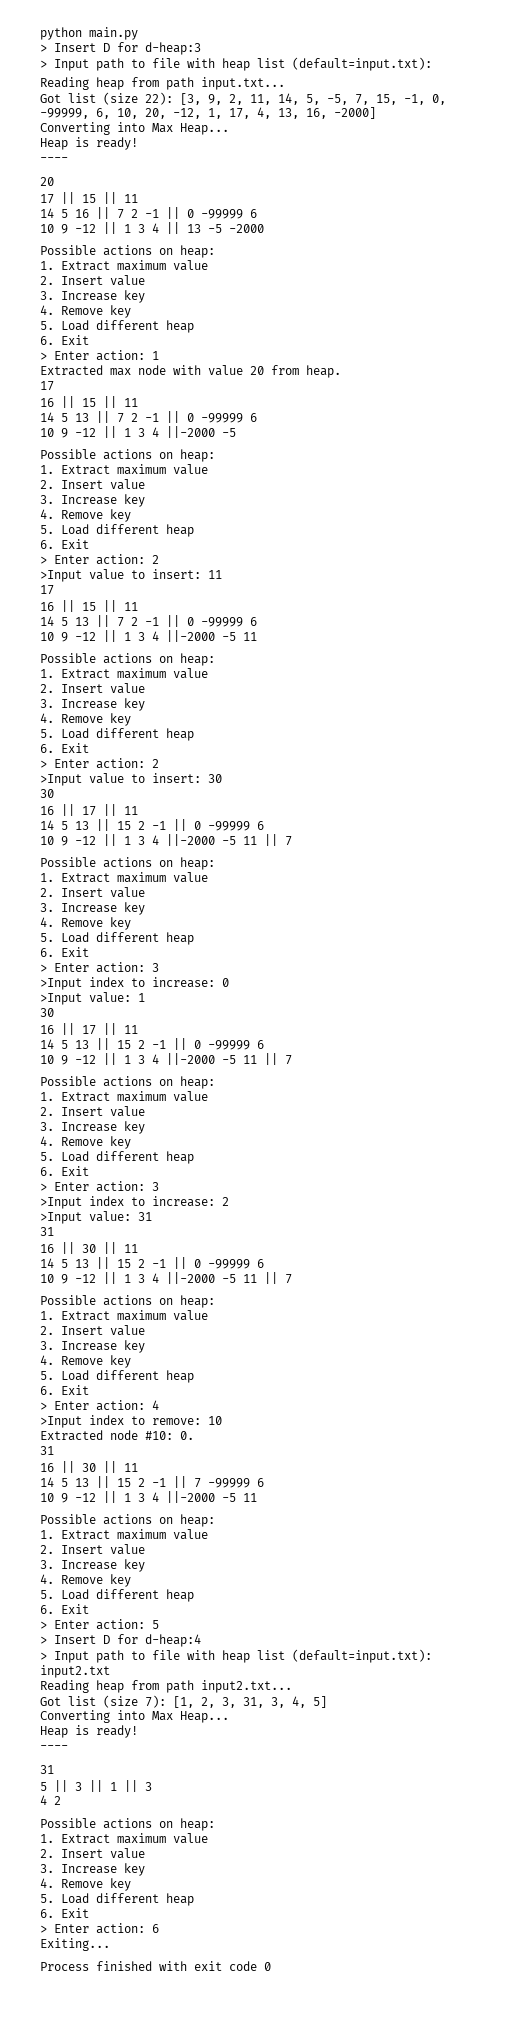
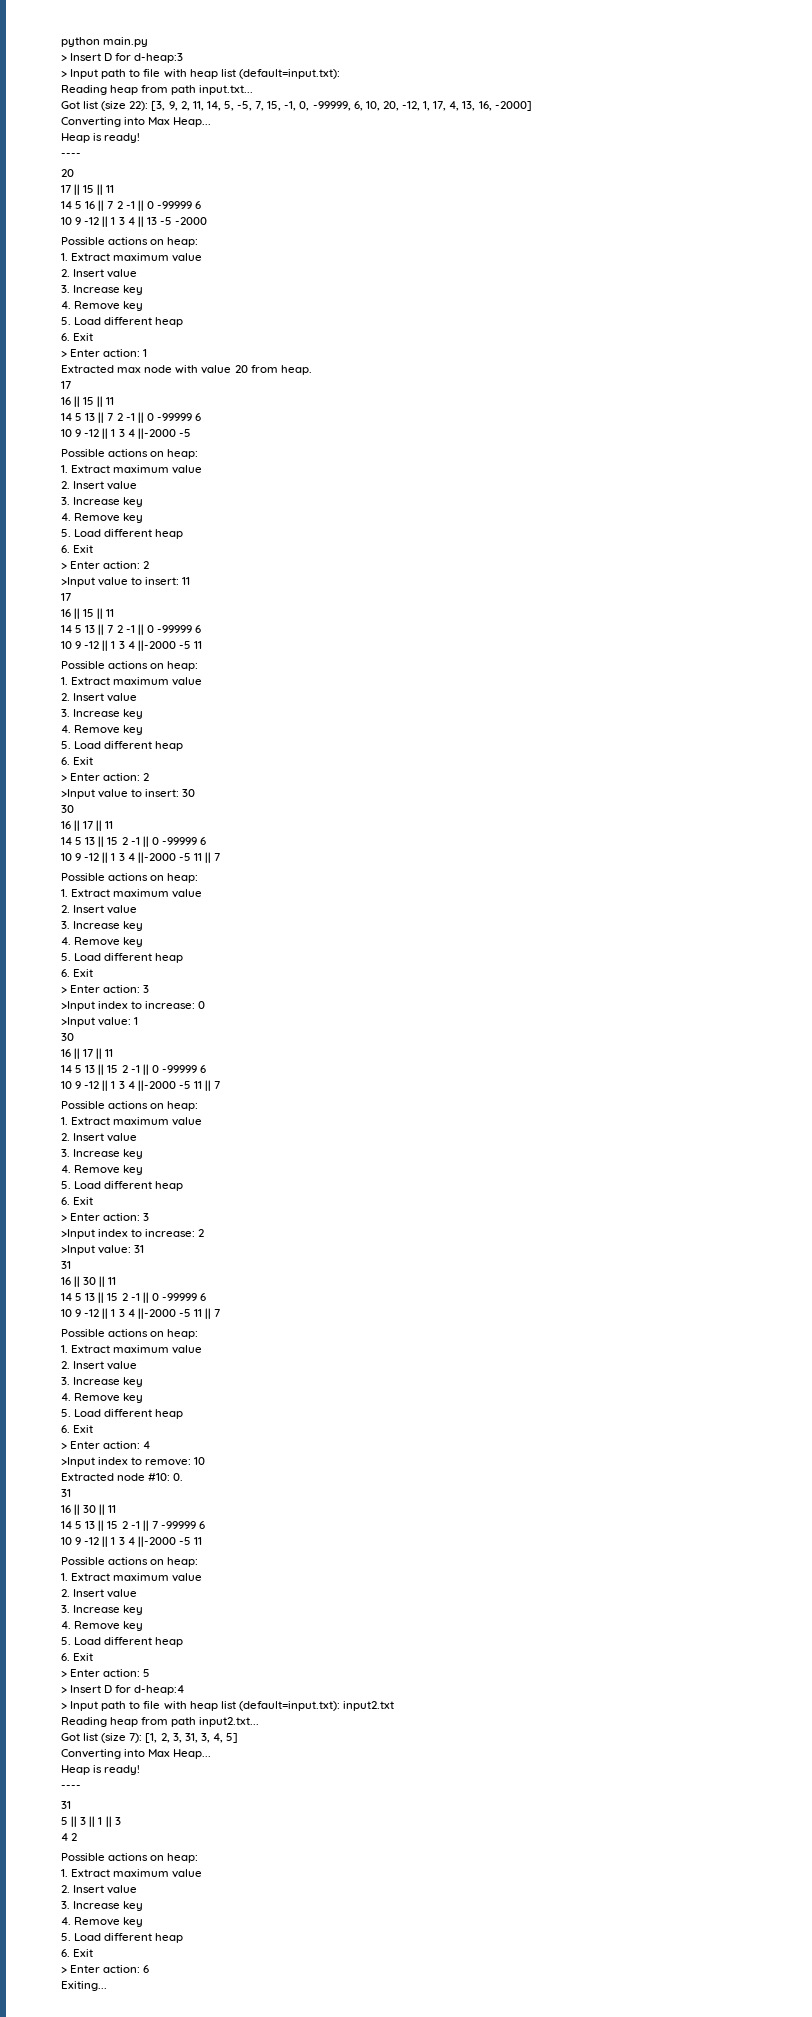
[40,1961,271,1971] // Process finished with exit code 0 -> (107, 1986) none

